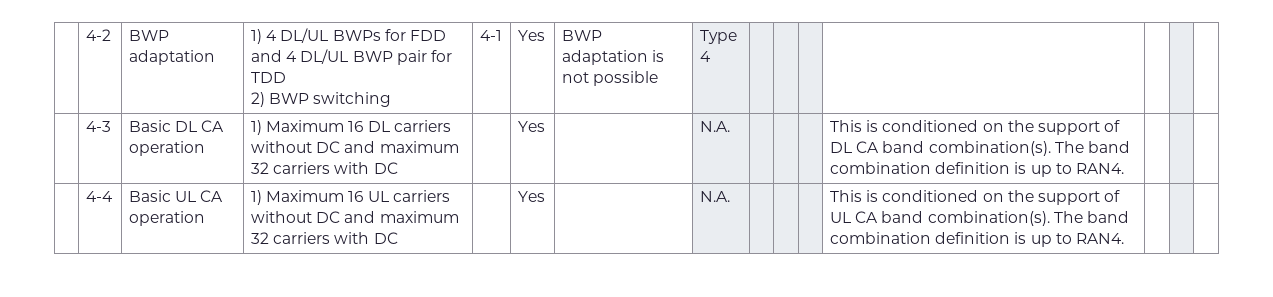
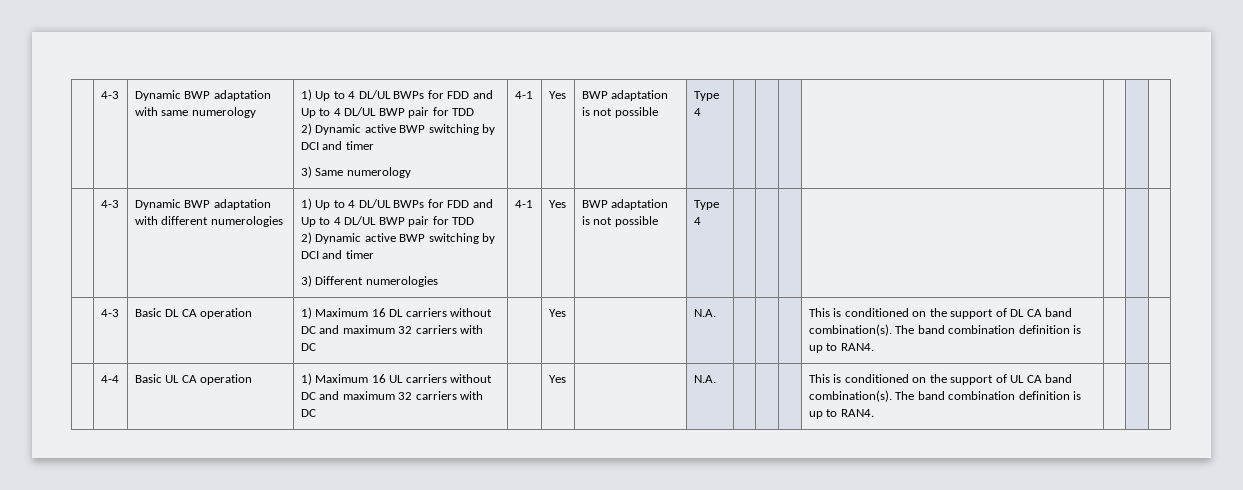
[85,29,111,41] [128,30,169,41] [128,50,215,65] [250,28,446,44] [250,49,452,65] [250,72,286,83] [250,92,392,107] | 4-2 | BWP adaptation | 1) 4 DL/UL BWPs for FDD and 4 DL/UL BWP pair for TDD // 2) BWP switching -> [100,91,119,99] [134,90,271,101] [134,107,256,118] [300,89,493,101] [300,107,475,118] [300,123,496,135] [300,141,374,150] [300,166,411,178] [514,91,533,99] [548,91,566,99] [581,90,669,101] [581,107,658,118] [693,91,719,101] [693,108,701,116] [100,200,119,208] [134,199,271,210] [134,216,283,227] [300,198,493,210] [300,216,475,227] [300,232,496,244] [300,250,374,259] [300,275,438,287] | 4-3 | Dynamic BWP adaptation with same numerology | 1) Up to 4 DL/UL BWPs for FDD and Up to 4 DL/UL BWP pair for TDD // 2) Dynamic active BWP switching by DCI and timer // 3) Same numerology | 4-1 | Yes | BWP adaptation is not possible | Type 4 | | | | | | | // | 4-3 | Dynamic BWP adaptation with different numerologies | 1) Up to 4 DL/UL BWPs for FDD and Up to 4 DL/UL BWP pair for TDD // 2) Dynamic active BWP switching by DCI and timer // 3) Different numerologies

